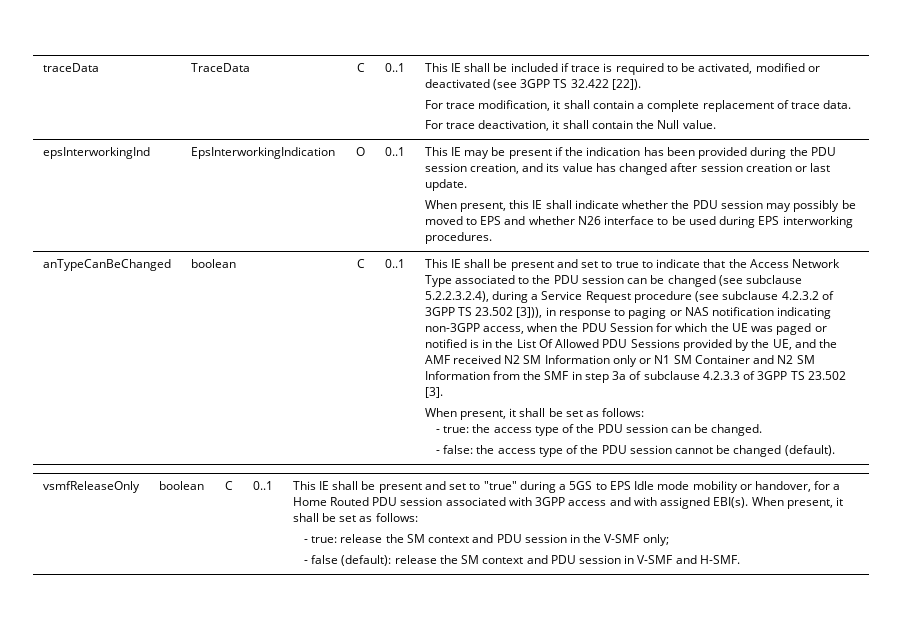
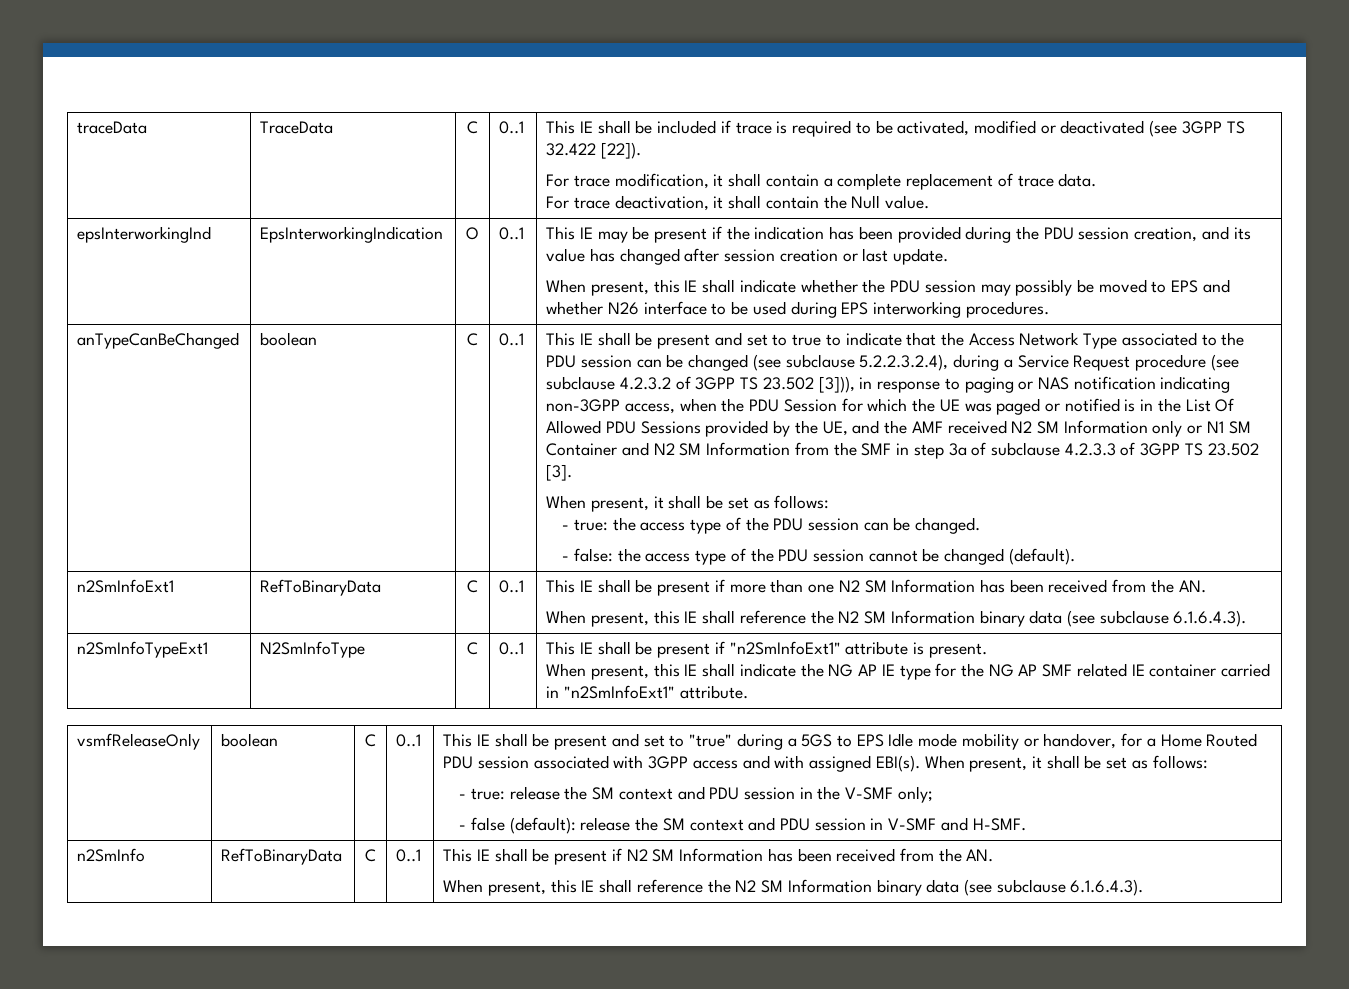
(835, 450) none -> [77,579,175,593] [260,579,382,596] [467,580,478,593] [499,580,525,593] [546,579,1206,596] [546,610,1247,627] [77,641,209,658] [260,641,366,658] [467,642,478,655] [499,642,525,655] [546,641,987,658] [546,663,1271,680] [546,685,748,699] // n2SmInfoExt1 | RefToBinaryData | C | 0..1 | This IE shall be present if more than one N2 SM Information has been received from the AN. // When present, this IE shall reference the N2 SM Information binary data (see subclause 6.1.6.4.3). // n2SmInfoTypeExt1 | N2SmInfoType | C | 0..1 | This IE shall be present if "n2SmInfoExt1" attribute is present. // When present, this IE shall indicate the NG AP IE type for the NG AP SMF related IE container carried in "n2SmInfoExt1" attribute.
(740, 559) none -> [77,848,146,862] [221,848,343,865] [365,849,376,862] [396,849,422,862] [443,848,994,865] [443,879,1144,896] // n2SmInfo | RefToBinaryData | C | 0..1 | This IE shall be present if N2 SM Information has been received from the AN. // When present, this IE shall reference the N2 SM Information binary data (see subclause 6.1.6.4.3).

